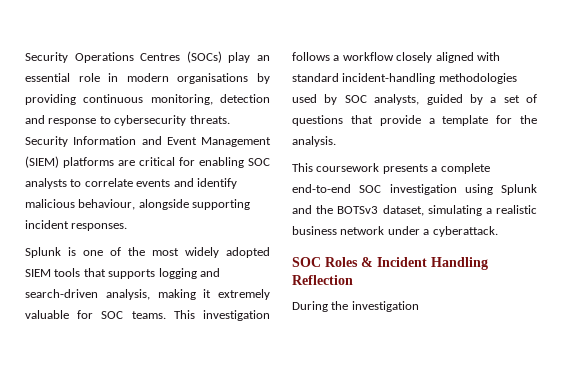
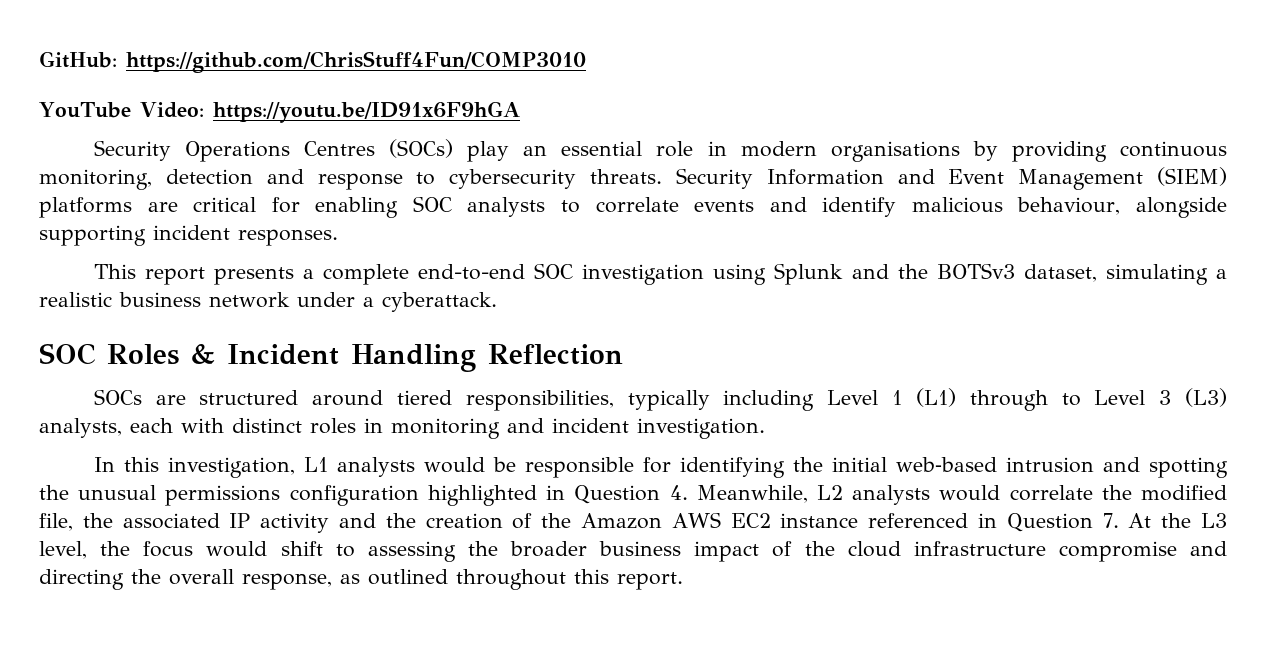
(25, 57) none -> [39,51,586,73] [39,101,520,123] GitHub: https://github.com/ChrisStuff4Fun/COMP3010 // YouTube Video: https://youtu.be/ID91x6F9hGA //
[25,247,270,258] [25,268,220,279] [25,289,270,300] [25,310,270,321] [292,52,500,63] [292,73,517,84] [292,94,537,105] [292,115,537,126] [292,136,336,147] [292,163,380,172] Splunk is one of the most widely adopted SIEM tools that supports logging and search-driven analysis, making it extremely valuable for SOC teams. This investigation follows a workflow closely aligned with standard incident-handling methodologies used by SOC analysts, guided by a set of questions that provide a template for the analysis. // This coursework -> [93,264,205,285] This report
[292,301,419,312] During the investigation -> [93,388,1227,411] [39,418,765,439] [93,457,1228,478] [39,485,1227,506] [39,512,1228,533] [39,541,1227,562] [39,569,683,590] SOCs are structured around tiered responsibilities, typically including Level 1 (L1) through to Level 3 (L3) analysts, each with distinct roles in monitoring and incident investigation. // In this investigation, L1 analysts would be responsible for identifying the initial web‑based intrusion and spotting the unusual permissions configuration highlighted in Question 4. Meanwhile, L2 analysts would correlate the modified file, the associated IP activity and the creation of the Amazon AWS EC2 instance referenced in Question 7. At the L3 level, the focus would shift to assessing the broader business impact of the cloud infrastructure compromise and directing the overall response, as outlined throughout this report.

